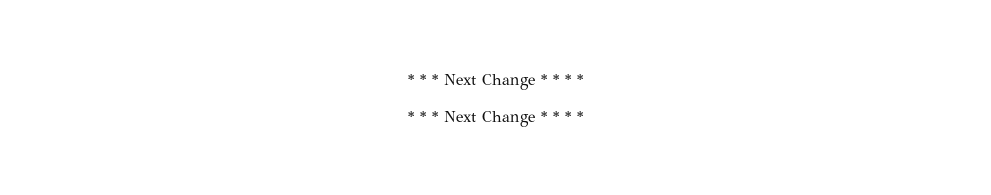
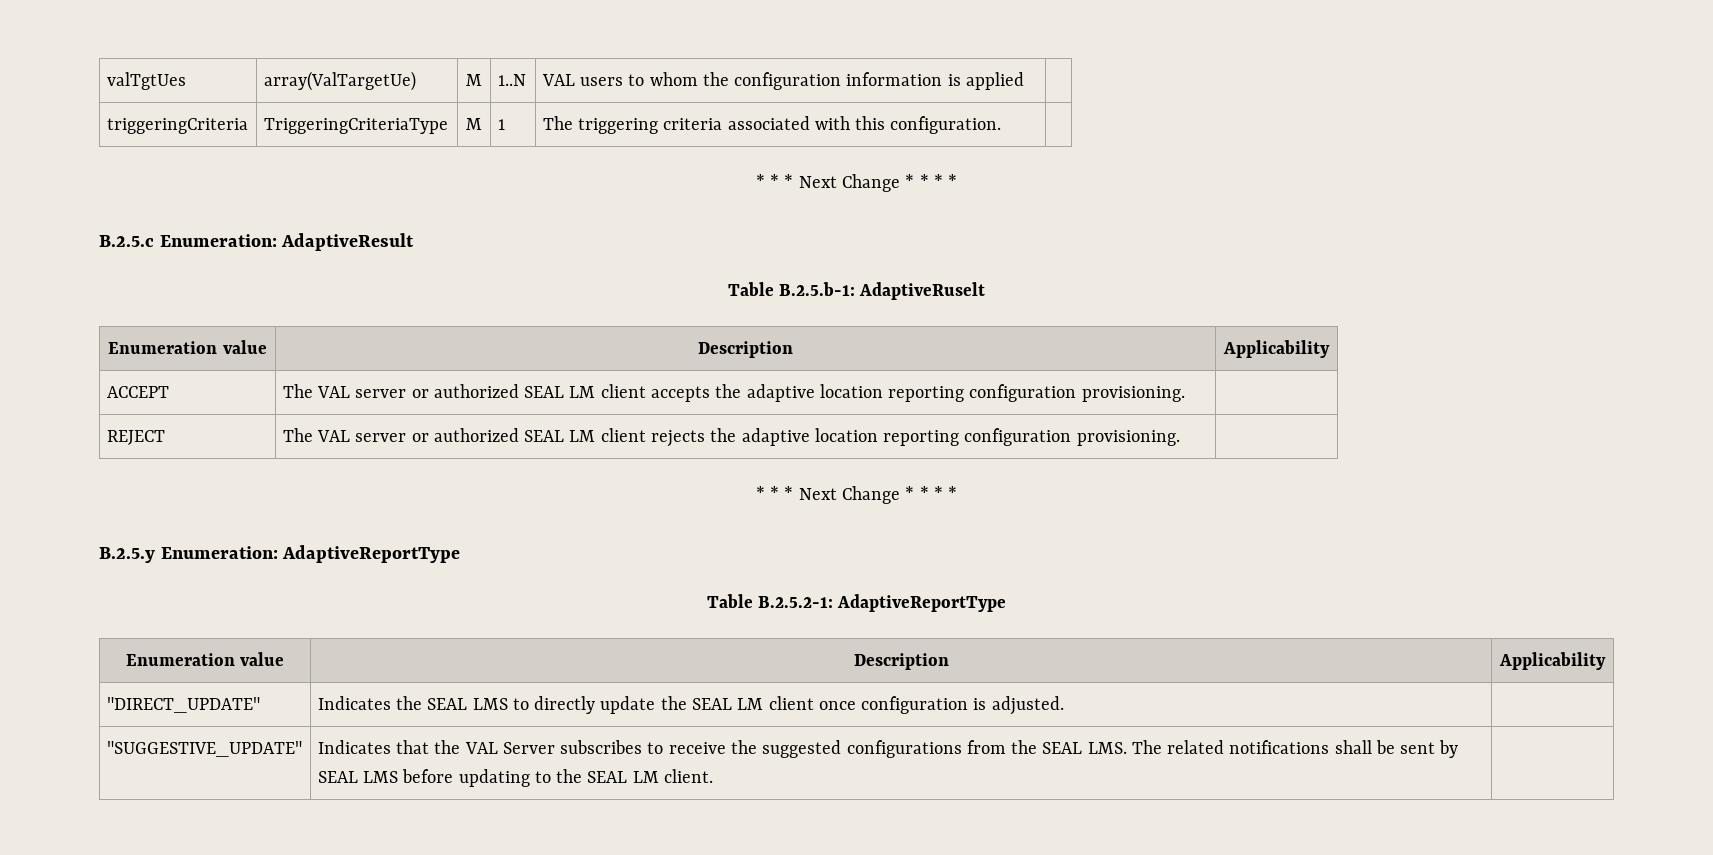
[408,74,583,90] [408,111,583,127] * * * Next Change * * * * // * * * Next Change * * * * -> [106,72,186,90] [263,71,416,91] [466,74,482,86] [497,74,526,86] [541,72,1025,90] [106,118,248,134] [263,118,448,134] [466,118,482,130] [497,119,505,130] [542,116,1002,134] [755,174,958,192] [99,233,415,251] [727,282,986,300] [108,340,267,354] [698,341,793,358] [1223,340,1330,358] [106,386,169,398] [282,384,1185,402] [106,430,165,445] [282,428,1180,447] [755,486,958,504] [99,545,461,563] [706,594,1007,612] [125,652,285,666] [853,653,949,670] [1499,652,1606,670] [106,697,260,713] [317,696,1064,715] [106,741,302,757] [317,740,1459,758] [317,769,714,787] valTgtUes | array(ValTargetUe) | M | 1..N | VAL users to whom the configuration information is applied | // triggeringCriteria | TriggeringCriteriaType | M | 1 | The triggering criteria associated with this configuration. | // * * * Next Change * * * * // B.2.5.c Enumeration: AdaptiveResult // Table B.2.5.b-1: AdaptiveRuselt // Enumeration value | Description | Applicability // ACCEPT | The VAL server or authorized SEAL LM client accepts the adaptive location reporting configuration provisioning. | // REJECT | The VAL server or authorized SEAL LM client rejects the adaptive location reporting configuration provisioning. | // * * * Next Change * * * * // B.2.5.y Enumeration: AdaptiveReportType // Table B.2.5.2-1: AdaptiveReportType // Enumeration value | Description | Applicability // "DIRECT_UPDATE" | Indicates the SEAL LMS to directly update the SEAL LM client once configuration is adjusted. | // "SUGGESTIVE_UPDATE" | Indicates that the VAL Server subscribes to receive the suggested configurations from the SEAL LMS. The related notifications shall be sent by SEAL LMS before updating to the SEAL LM client. |

